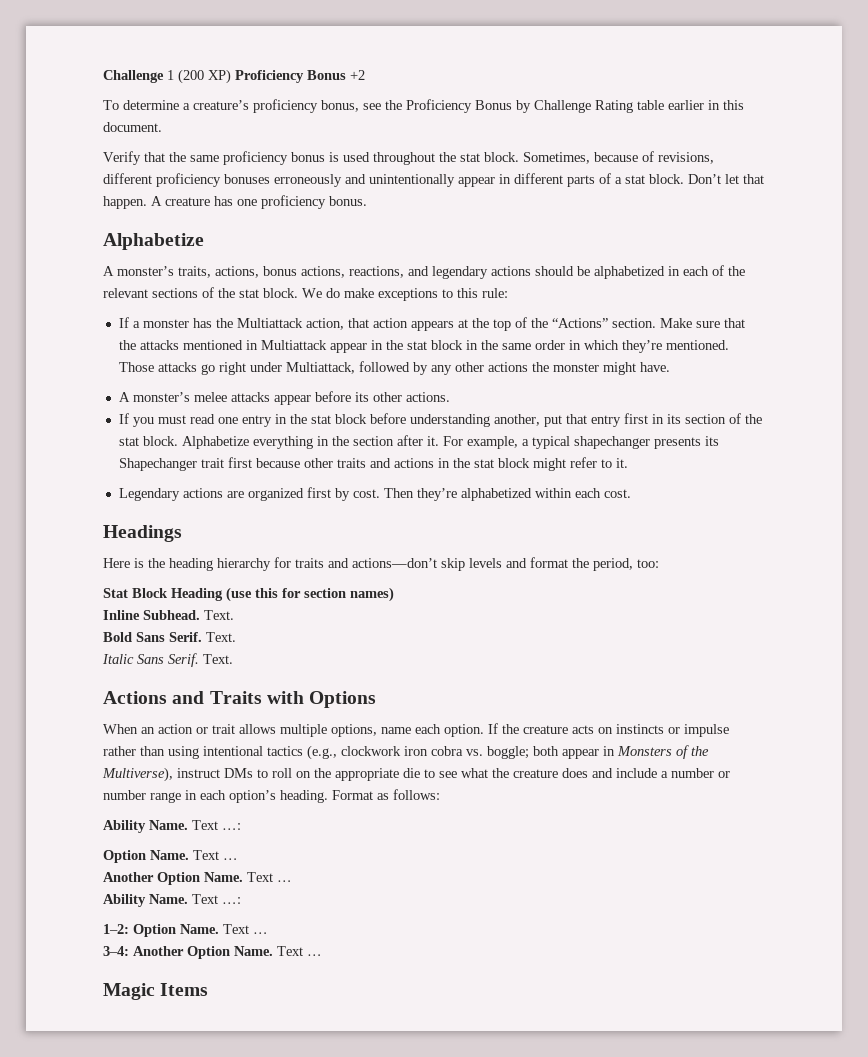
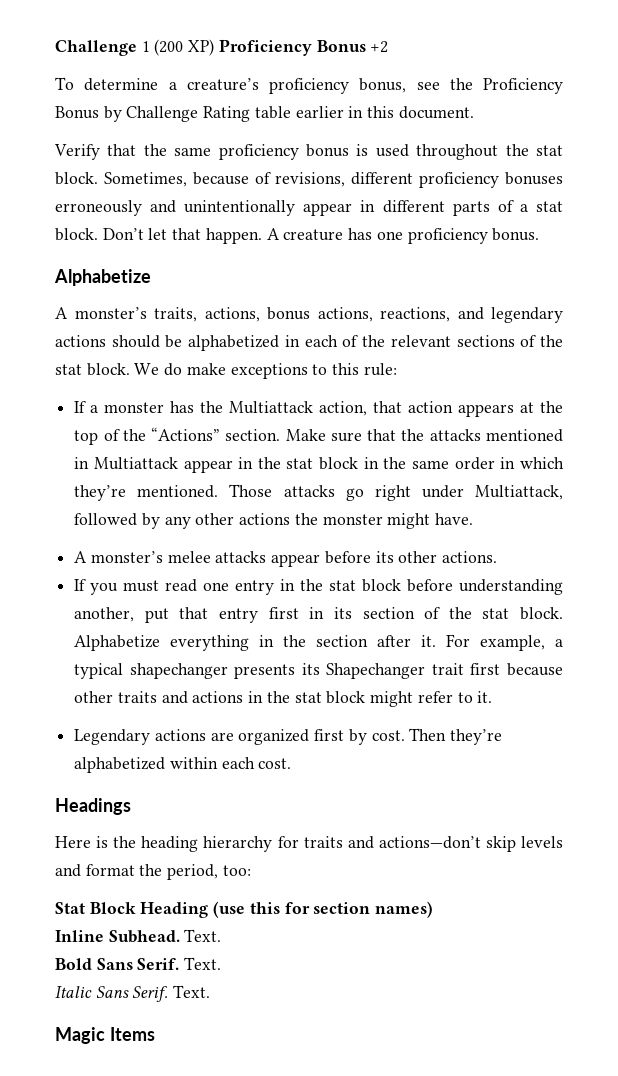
[103,691,377,708] [103,723,729,737] [103,745,709,760] [102,767,730,782] [103,789,440,803] [103,820,241,833] [103,850,238,863] [103,872,292,885] [103,894,241,907] [103,924,268,937] [103,946,322,959] // Actions and Traits with Options // When an action or trait allows multiple options, name each option. If the creature acts on instincts or impulse rather than using intentional tactics (e.g., clockwork iron cobra vs. boggle; both appear in Monsters of the Multiverse), instruct DMs to roll on the appropriate die to see what the creature does and include a number or number range in each option’s heading. Format as follows: // Ability Name. Text …: // Option Name. Text … // Another Option Name. Text … // Ability Name. Text …: // 1–2: Option Name. Text … // 3–4: Another Option Name. Text … -> (211, 991) none

